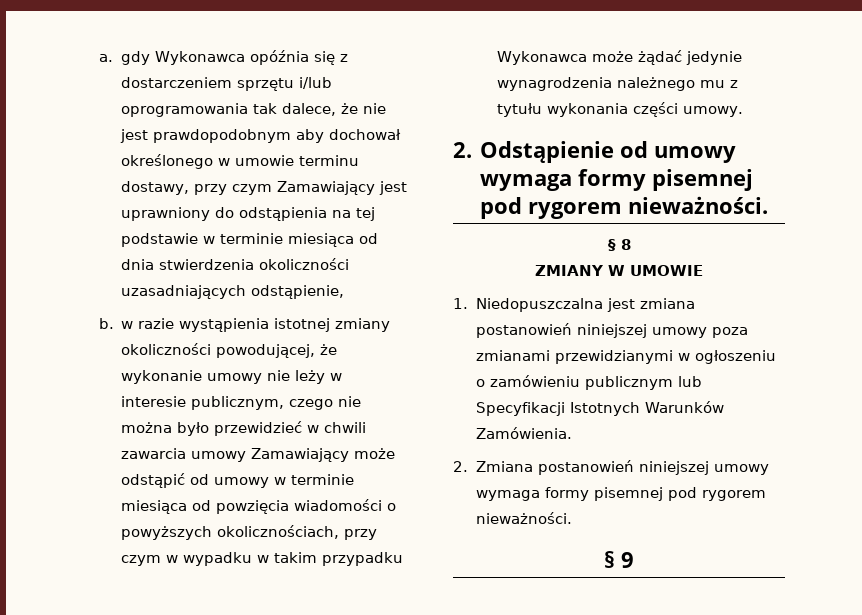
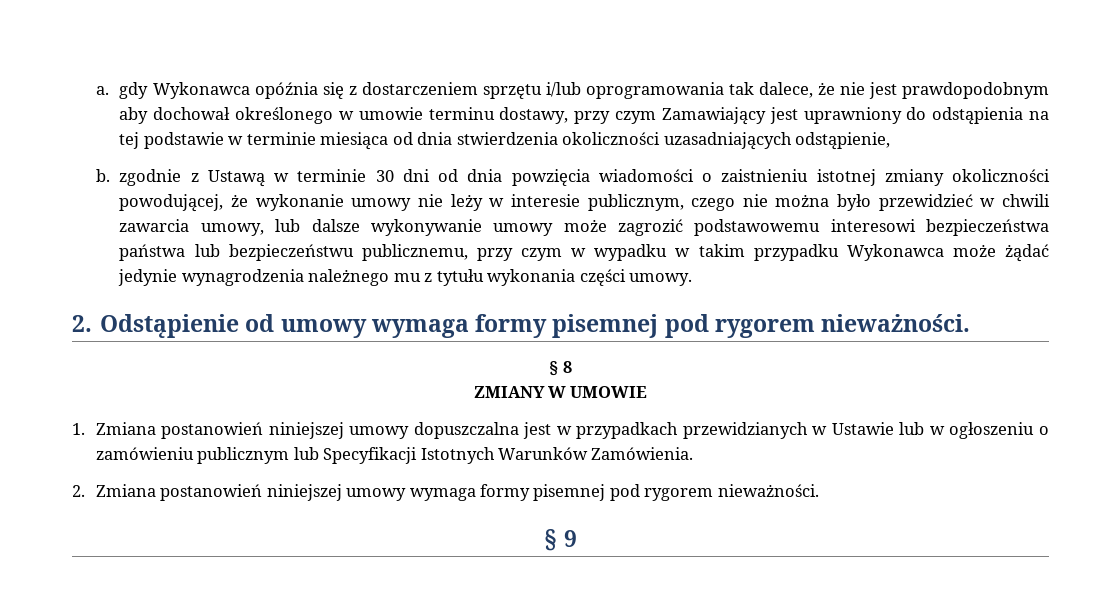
[121,318,270,332] w razie wystąpienia -> [119,169,809,187] zgodnie z Ustawą w terminie 30 dni od dnia powzięcia wiadomości o zaistnieniu
[191,448,396,462] [121,473,355,488] [121,499,397,514] [121,525,340,540] umowy Zamawiający może odstąpić od umowy w terminie miesiąca od powzięcia wiadomości o powyższych okolicznościach, -> [200,219,1049,236] [119,244,468,261] umowy, lub dalsze wykonywanie umowy może zagrozić podstawowemu interesowi bezpieczeństwa państwa lub bezpieczeństwu publicznemu,
[475,298,695,312] [475,323,748,338] [475,350,673,364] Niedopuszczalna jest zmiana postanowień niniejszej umowy poza zmianami przewidzianymi -> [95,422,925,439] Zmiana postanowień niniejszej umowy dopuszczalna jest w przypadkach przewidzianych w Ustawie lub

